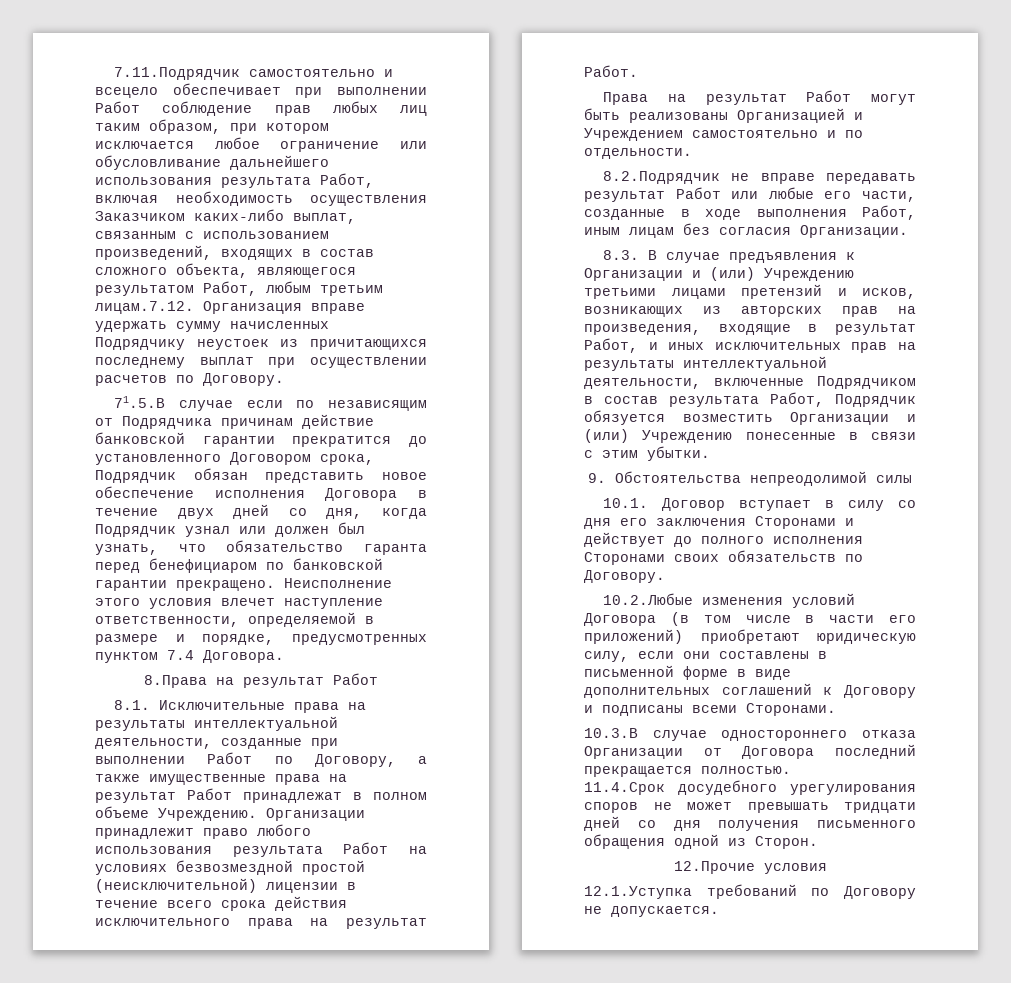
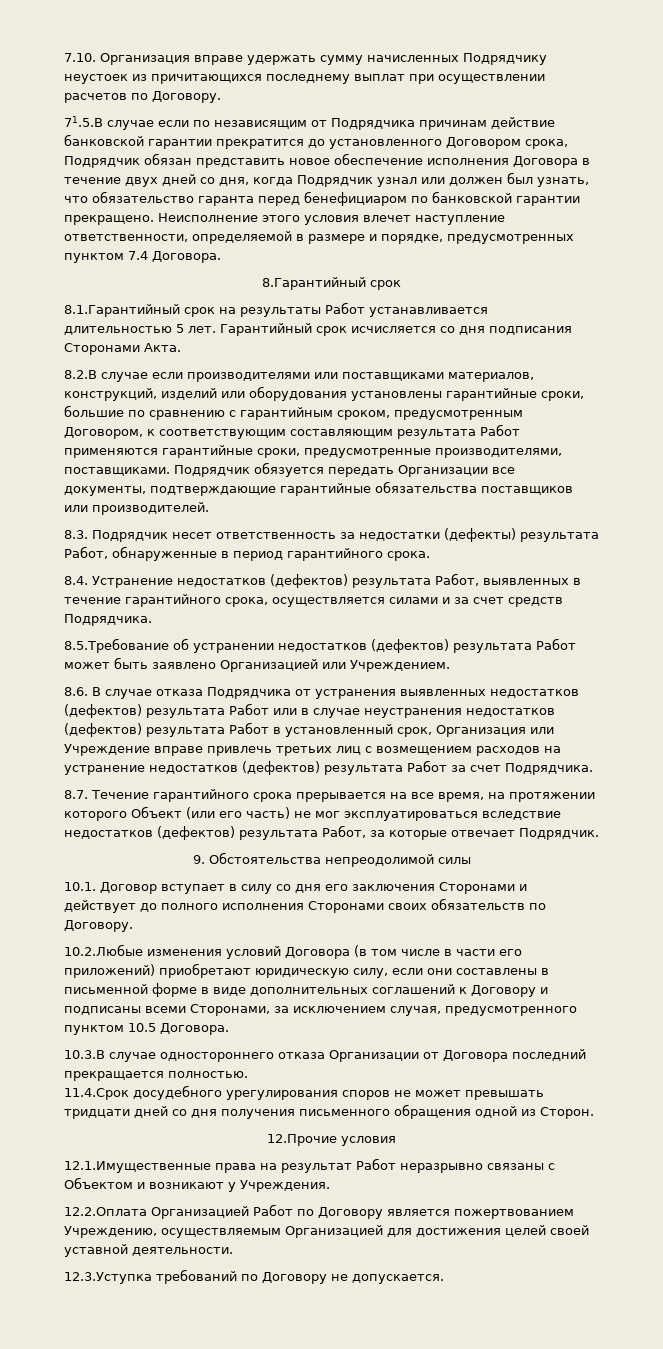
[114,67,394,80] [95,83,427,98] [95,101,427,116] [95,119,329,134] [95,137,427,152] [95,155,329,170] [95,173,374,188] [95,191,427,206] [95,209,356,224] [95,231,329,239] [95,245,374,260] [95,263,356,278] [95,281,383,296] [95,301,194,314] 7.11.Подрядчик самостоятельно и всецело обеспечивает при выполнении Работ соблюдение прав любых лиц таким образом, при котором исключается любое ограничение или обусловливание дальнейшего использования результата Работ, включая необходимость осуществления Заказчиком каких-либо выплат, связанным с использованием произведений, входящих в состав сложного объекта, являющегося результатом Работ, любым третьим лицам.7.12. -> [64,53,96,62] 7.10.
[144,673,378,688] [114,700,367,713] [95,716,338,731] [95,738,338,749] [95,752,427,767] [95,774,347,785] [95,788,427,803] [95,806,365,821] [95,824,311,839] [95,842,427,857] [95,860,365,875] [95,878,356,893] [95,896,347,911] [95,918,427,929] [584,65,638,77] [603,90,916,105] [584,108,863,123] [584,128,863,141] [584,148,692,159] [603,171,916,184] [584,187,916,202] [584,205,916,220] [584,223,908,238] [603,250,856,263] [584,267,854,281] [584,284,916,299] [584,306,916,317] [584,324,916,335] [584,338,916,353] [584,356,827,371] [584,376,916,389] [584,392,916,407] [584,410,916,425] [584,429,916,443] [584,446,710,461] 8.Права на результат Работ // 8.1. Исключительные права на результаты интеллектуальной деятельности, созданные при выполнении Работ по Договору, а также имущественные права на результат Работ принадлежат в полном объеме Учреждению. Организации принадлежит право любого использования результата Работ на условиях безвозмездной простой (неисключительной) лицензии в течение всего срока действия исключительного права на результат Работ. // Права на результат Работ могут быть реализованы Организацией и Учреждением самостоятельно и по отдельности. // 8.2.Подрядчик не вправе передавать результат Работ или любые его части, созданные в ходе выполнения Работ, иным лицам без согласия Организации. // 8.3. В случае предъявления к Организации и (или) Учреждению третьими лицами претензий и исков, возникающих из авторских прав на произведения, входящие в результат Работ, и иных исключительных прав на результаты интеллектуальной деятельности, включенные Подрядчиком в состав результата Работ, Подрядчик обязуется возместить Организации и (или) Учреждению понесенные в связи с этим убытки. -> [262,277,401,290] [64,302,488,317] [64,323,572,336] [64,343,181,355] [64,370,534,382] [64,386,584,401] [64,405,523,420] [64,424,520,439] [64,445,562,458] [64,462,515,477] [64,481,573,496] [64,502,209,515] [64,528,599,542] [64,546,430,561] [64,573,581,588] [64,594,563,607] [64,614,152,626] [64,638,576,653] [64,657,450,672] [64,687,579,699] [64,703,555,718] [64,722,554,737] [64,744,561,756] [64,760,593,775] [64,789,595,802] [64,806,561,821] [64,825,599,840] 8.Гарантийный срок // 8.1.Гарантийный срок на результаты Работ устанавливается длительностью 5 лет. Гарантийный срок исчисляется со дня подписания Сторонами Акта. // 8.2.В случае если производителями или поставщиками материалов, конструкций, изделий или оборудования установлены гарантийные сроки, большие по сравнению с гарантийным сроком, предусмотренным Договором, к соответствующим составляющим результата Работ применяются гарантийные сроки, предусмотренные производителями, поставщиками. Подрядчик обязуется передать Организации все документы, подтверждающие гарантийные обязательства поставщиков или производителей. // 8.3. Подрядчик несет ответственность за недостатки (дефекты) результата Работ, обнаруженные в период гарантийного срока. // 8.4. Устранение недостатков (дефектов) результата Работ, выявленных в течение гарантийного срока, осуществляется силами и за счет средств Подрядчика. // 8.5.Требование об устранении недостатков (дефектов) результата Работ может быть заявлено Организацией или Учреждением. // 8.6. В случае отказа Подрядчика от устранения выявленных недостатков (дефектов) результата Работ или в случае неустранения недостатков (дефектов) результата Работ в установленный срок, Организация или Учреждение вправе привлечь третьих лиц с возмещением расходов на устранение недостатков (дефектов) результата Работ за счет Подрядчика. // 8.7. Течение гарантийного срока прерывается на все время, на протяжении которого Объект (или его часть) не мог эксплуатироваться вследствие недостатков (дефектов) результата Работ, за которые отвечает Подрядчик.
[746,703,836,716] Сторонами. -> [190,1004,577,1016] [64,1023,229,1035] Сторонами, за исключением случая, предусмотренного пунктом 10.5 Договора.
[584,886,692,899] 12.1.Уступка -> [64,1158,555,1173] [64,1177,330,1192] [64,1204,574,1219] [64,1225,589,1238] [64,1244,233,1257] [64,1272,152,1284] 12.1.Имущественные права на результат Работ неразрывно связаны с Объектом и возникают у Учреждения. // 12.2.Оплата Организацией Работ по Договору является пожертвованием Учреждению, осуществляемым Организацией для достижения целей своей уставной деятельности. // 12.3.Уступка

